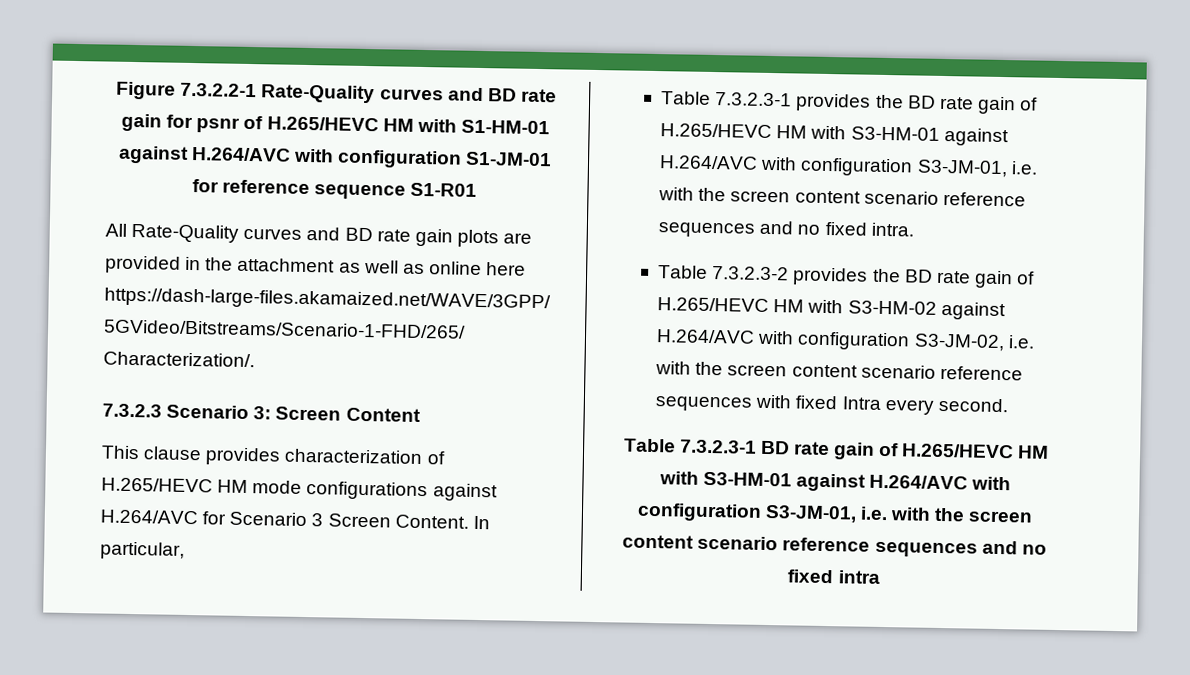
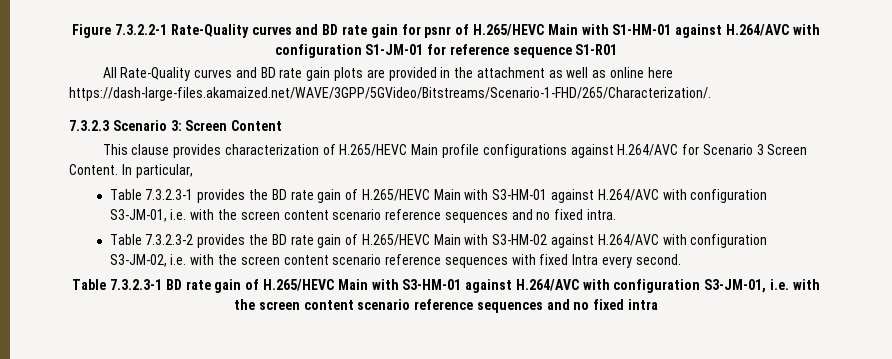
[382,118,414,132] HM -> [547,24,578,35] Main
[217,479,303,494] HM mode -> [411,144,480,158] Main profile
[776,125,808,139] HM -> [433,189,461,200] Main
[773,299,805,313] HM -> [433,234,461,245] Main
[1017,445,1050,459] HM -> [337,279,368,290] Main

